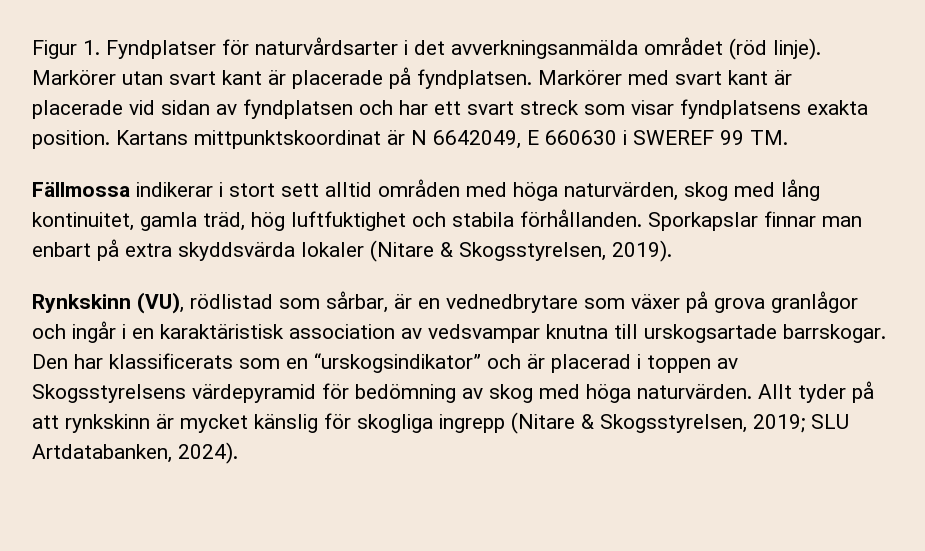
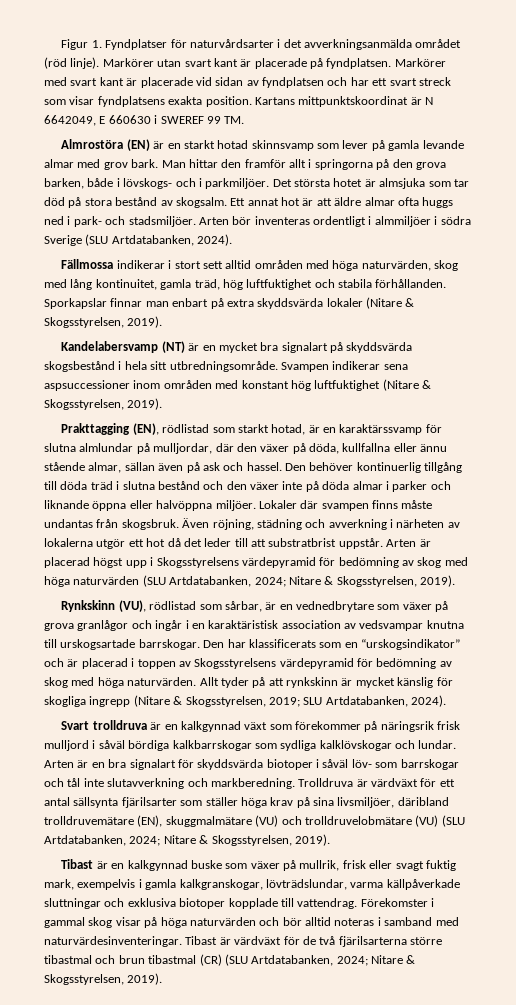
(788, 137) none -> [61,139,464,151] [44,159,446,170] [44,178,469,189] [44,197,454,208] [44,216,471,227] [44,234,233,246] // Almrostöra (EN) är en starkt hotad skinnsvamp som lever på gamla levande almar med grov bark. Man hittar den framför allt i springorna på den grova barken, både i lövskogs- och i parkmiljöer. Det största hotet är almsjuka som tar död på stora bestånd av skogsalm. Ett annat hot är att äldre almar ofta huggs ned i park- och stadsmiljöer. Arten bör inventeras ordentligt i almmiljöer i södra Sverige (SLU Artdatabanken, 2024).
(672, 251) none -> [61,341,413,353] [44,361,408,372] [44,379,431,391] [44,398,163,410] [61,423,442,435] [44,443,448,454] [44,462,463,473] [44,481,451,492] [44,500,433,511] [44,518,460,530] [44,538,431,549] [44,557,468,568] [44,575,455,587] // Kandelabersvamp (NT) är en mycket bra signalart på skyddsvärda skogsbestånd i hela sitt utbredningsområde. Svampen indikerar sena aspsuccessioner inom områden med konstant hög luftfuktighet (Nitare & Skogsstyrelsen, 2019). // Prakttagging (EN), rödlistad som starkt hotad, är en karaktärssvamp för slutna almlundar på mulljordar, där den växer på döda, kullfallna eller ännu stående almar, sällan även på ask och hassel. Den behöver kontinuerlig tillgång till döda träd i slutna bestånd och den växer inte på döda almar i parker och liknande öppna eller halvöppna miljöer. Lokaler där svampen finns måste undantas från skogsbruk. Även röjning, städning och avverkning i närheten av lokalerna utgör ett hot då det leder till att substratbrist uppstår. Arten är placerad högst upp i Skogsstyrelsens värdepyramid för bedömning av skog med höga naturvärden (SLU Artdatabanken, 2024; Nitare & Skogsstyrelsen, 2019).
(238, 453) none -> [61,720,461,732] [44,740,457,751] [44,759,459,770] [44,778,455,789] [44,797,449,808] [44,815,465,827] [44,834,330,846] [61,859,456,871] [44,879,460,890] [44,898,434,909] [44,917,459,928] [44,936,442,947] [44,954,416,966] [44,973,163,985] // Svart trolldruva är en kalkgynnad växt som förekommer på näringsrik frisk mulljord i såväl bördiga kalkbarrskogar som sydliga kalklövskogar och lundar. Arten är en bra signalart för skyddsvärda biotoper i såväl löv- som barrskogar och tål inte slutavverkning och markberedning. Trolldruva är värdväxt för ett antal sällsynta fjärilsarter som ställer höga krav på sina livsmiljöer, däribland trolldruvemätare (EN), skuggmalmätare (VU) och trolldruvelobmätare (VU) (SLU Artdatabanken, 2024; Nitare & Skogsstyrelsen, 2019). // Tibast är en kalkgynnad buske som växer på mullrik, frisk eller svagt fuktig mark, exempelvis i gamla kalkgranskogar, lövträdslundar, varma källpåverkade sluttningar och exklusiva biotoper kopplade till vattendrag. Förekomster i gammal skog visar på höga naturvärden och bör alltid noteras i samband med naturvärdesinventeringar. Tibast är värdväxt för de två fjärilsarterna större tibastmal och brun tibastmal (CR) (SLU Artdatabanken, 2024; Nitare & Skogsstyrelsen, 2019).

